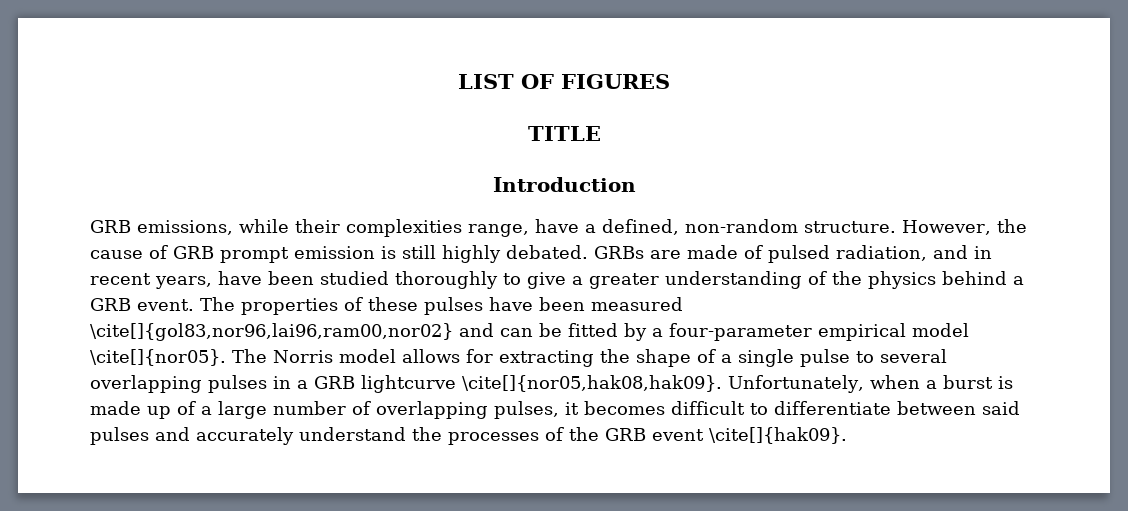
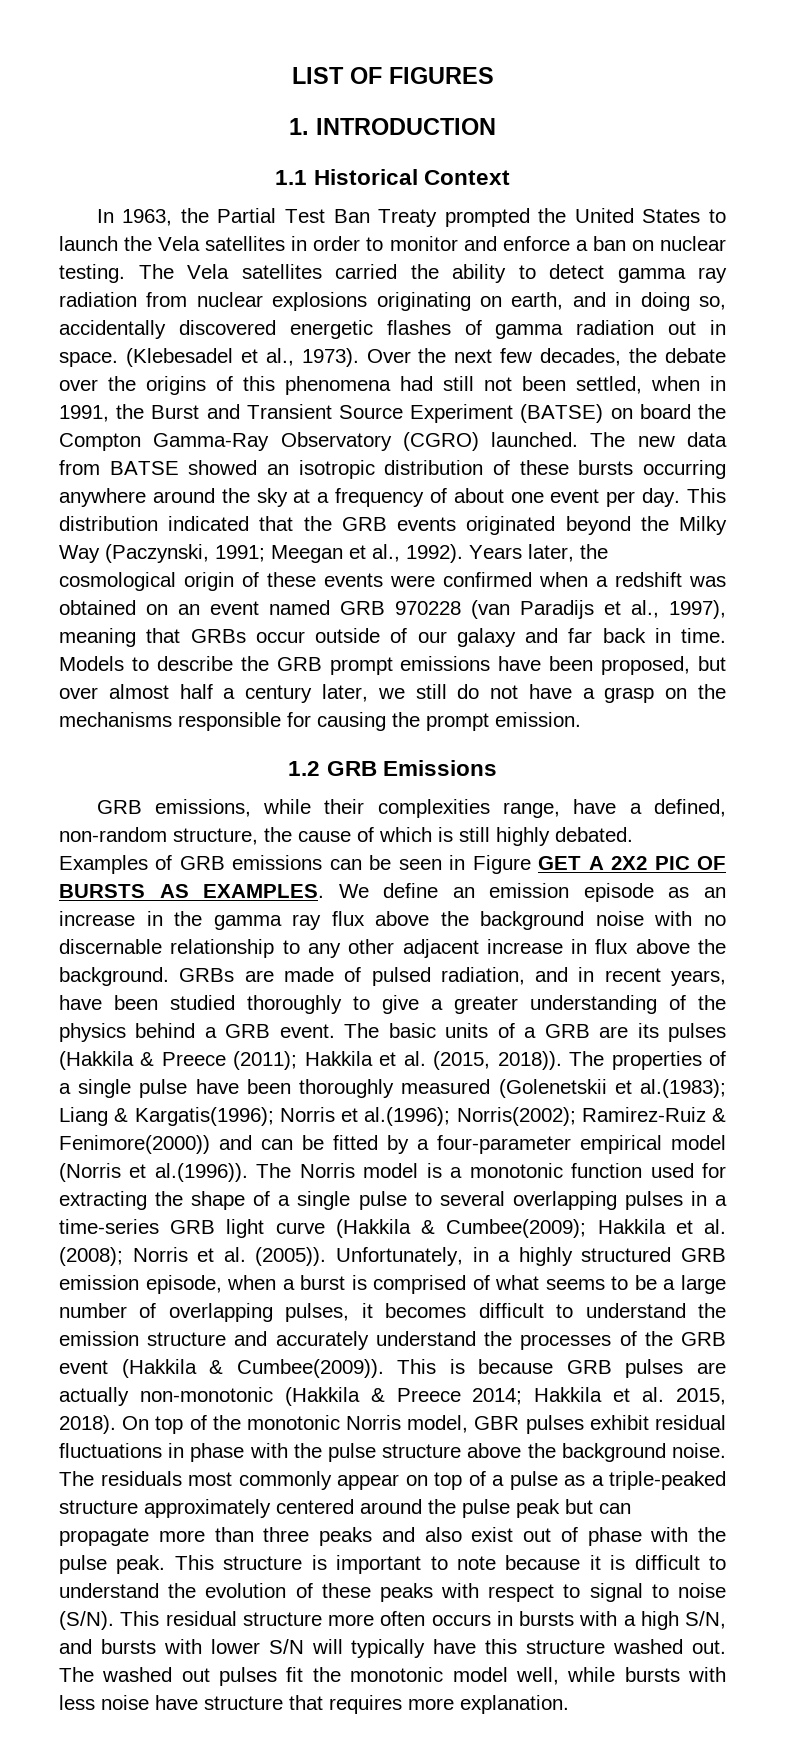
[527,126,601,141] [492,177,636,192] TITLE // Introduction -> [289,118,496,135] [275,169,510,185] [96,208,726,227] [59,236,727,251] [59,264,727,283] [59,292,726,311] [59,320,726,339] [59,348,726,367] [59,376,726,395] [59,404,726,423] [59,432,728,451] [59,460,726,479] [59,488,726,507] [59,516,727,535] [59,544,608,563] [59,572,726,591] [59,600,726,619] [59,628,726,647] [59,656,726,675] [59,684,727,703] [59,712,581,731] [288,760,497,776] 1. INTRODUCTION // 1.1 Historical Context // In 1963, the Partial Test Ban Treaty prompted the United States to launch the Vela satellites in order to monitor and enforce a ban on nuclear testing. The Vela satellites carried the ability to detect gamma ray radiation from nuclear explosions originating on earth, and in doing so, accidentally discovered energetic flashes of gamma radiation out in space. (Klebesadel et al., 1973). Over the next few decades, the debate over the origins of this phenomena had still not been settled, when in 1991, the Burst and Transient Source Experiment (BATSE) on board the Compton Gamma-Ray Observatory (CGRO) launched. The new data from BATSE showed an isotropic distribution of these bursts occurring anywhere around the sky at a frequency of about one event per day. This distribution indicated that the GRB events originated beyond the Milky Way (Paczynski, 1991; Meegan et al., 1992). Years later, the cosmological origin of these events were confirmed when a redshift was obtained on an event named GRB 970228 (van Paradijs et al., 1997), meaning that GRBs occur outside of our galaxy and far back in time. Models to describe the GRB prompt emissions have been proposed, but over almost half a century later, we still do not have a grasp on the mechanisms responsible for causing the prompt emission. // 1.2 GRB Emissions
[804,220,991,235] structure. However, -> [173,828,258,845] structure,
[173,246,375,263] GRB prompt emission -> [379,827,432,842] which
(588, 252) none -> [59,855,726,874] [59,883,726,902] [59,911,726,930] [59,939,726,958] [59,967,169,986] Examples of GRB emissions can be seen in Figure GET A 2X2 PIC OF BURSTS AS EXAMPLES. We define an emission episode as an increase in the gamma ray flux above the background noise with no discernable relationship to any other adjacent increase in flux above the background.
[241,297,683,315] [90,323,453,341] properties of these pulses have been measured \cite[]{gol83,nor96,lai96,ram00,nor02} -> [388,1023,726,1042] [59,1051,726,1070] [59,1079,726,1098] [59,1107,726,1126] [59,1135,210,1154] basic units of a GRB are its pulses (Hakkila & Preece (2011); Hakkila et al. (2015, 2018)). The properties of a single pulse have been thoroughly measured (Golenetskii et al.(1983); Liang & Kargatis(1996); Norris et al.(1996); Norris(2002); Ramirez-Ruiz & Fenimore(2000))
[90,349,460,366] \cite[]{nor05}. The Norris model allows -> [59,1163,694,1182] (Norris et al.(1996)). The Norris model is a monotonic function used
[314,375,1013,393] [90,401,196,419] GRB lightcurve \cite[]{nor05,hak08,hak09}. Unfortunately, when a burst is made up of -> [59,1219,726,1238] [59,1247,727,1266] [59,1275,657,1294] time-series GRB light curve (Hakkila & Cumbee(2009); Hakkila et al. (2008); Norris et al. (2005)). Unfortunately, in a highly structured GRB emission episode, when a burst is comprised of what seems to be
[774,401,1020,415] [90,427,149,445] differentiate between said pulses -> [585,1303,727,1318] [59,1331,227,1346] understand the emission structure
[709,427,847,444] \cite[]{hak09}. -> [121,1359,726,1378] [59,1387,727,1406] [59,1415,726,1434] [59,1443,726,1462] [59,1471,726,1490] [59,1499,631,1518] [59,1527,726,1546] [59,1555,726,1574] [59,1583,726,1602] [59,1611,726,1630] [59,1639,726,1658] [59,1667,727,1686] [59,1695,569,1714] (Hakkila & Cumbee(2009)). This is because GRB pulses are actually non-monotonic (Hakkila & Preece 2014; Hakkila et al. 2015, 2018). On top of the monotonic Norris model, GBR pulses exhibit residual fluctuations in phase with the pulse structure above the background noise. The residuals most commonly appear on top of a pulse as a triple-peaked structure approximately centered around the pulse peak but can propagate more than three peaks and also exist out of phase with the pulse peak. This structure is important to note because it is difficult to understand the evolution of these peaks with respect to signal to noise (S/N). This residual structure more often occurs in bursts with a high S/N, and bursts with lower S/N will typically have this structure washed out. The washed out pulses fit the monotonic model well, while bursts with less noise have structure that requires more explanation.

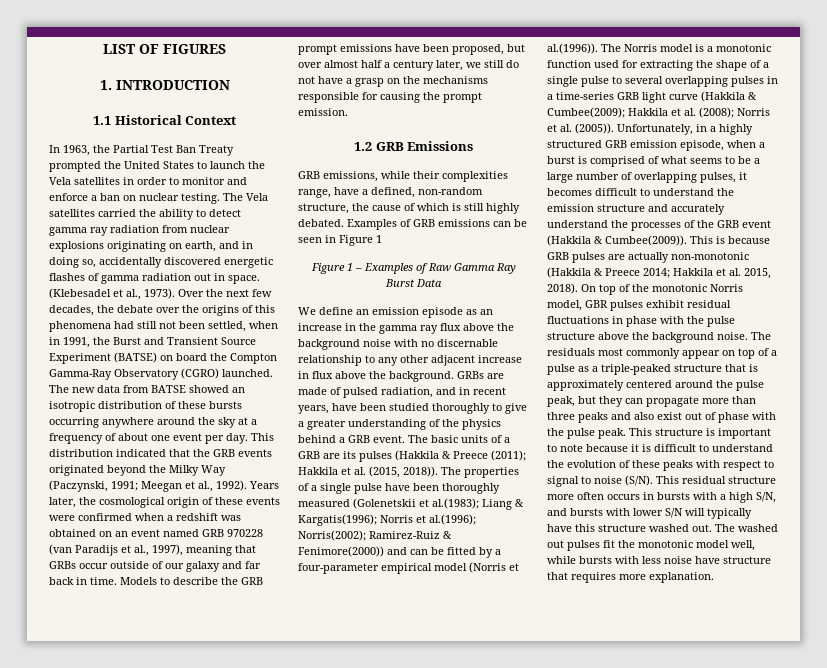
[538,856,726,870] [59,884,325,898] GET A 2X2 PIC OF BURSTS AS EXAMPLES. -> [376,235,382,243] [310,263,516,274] [385,279,442,287] 1 // Figure 1 – Examples of Raw Gamma Ray Burst Data //
(138, 1507) none -> [725,364,758,372] that is
[516,1499,593,1518] peak but -> [547,396,623,407] peak, but they

